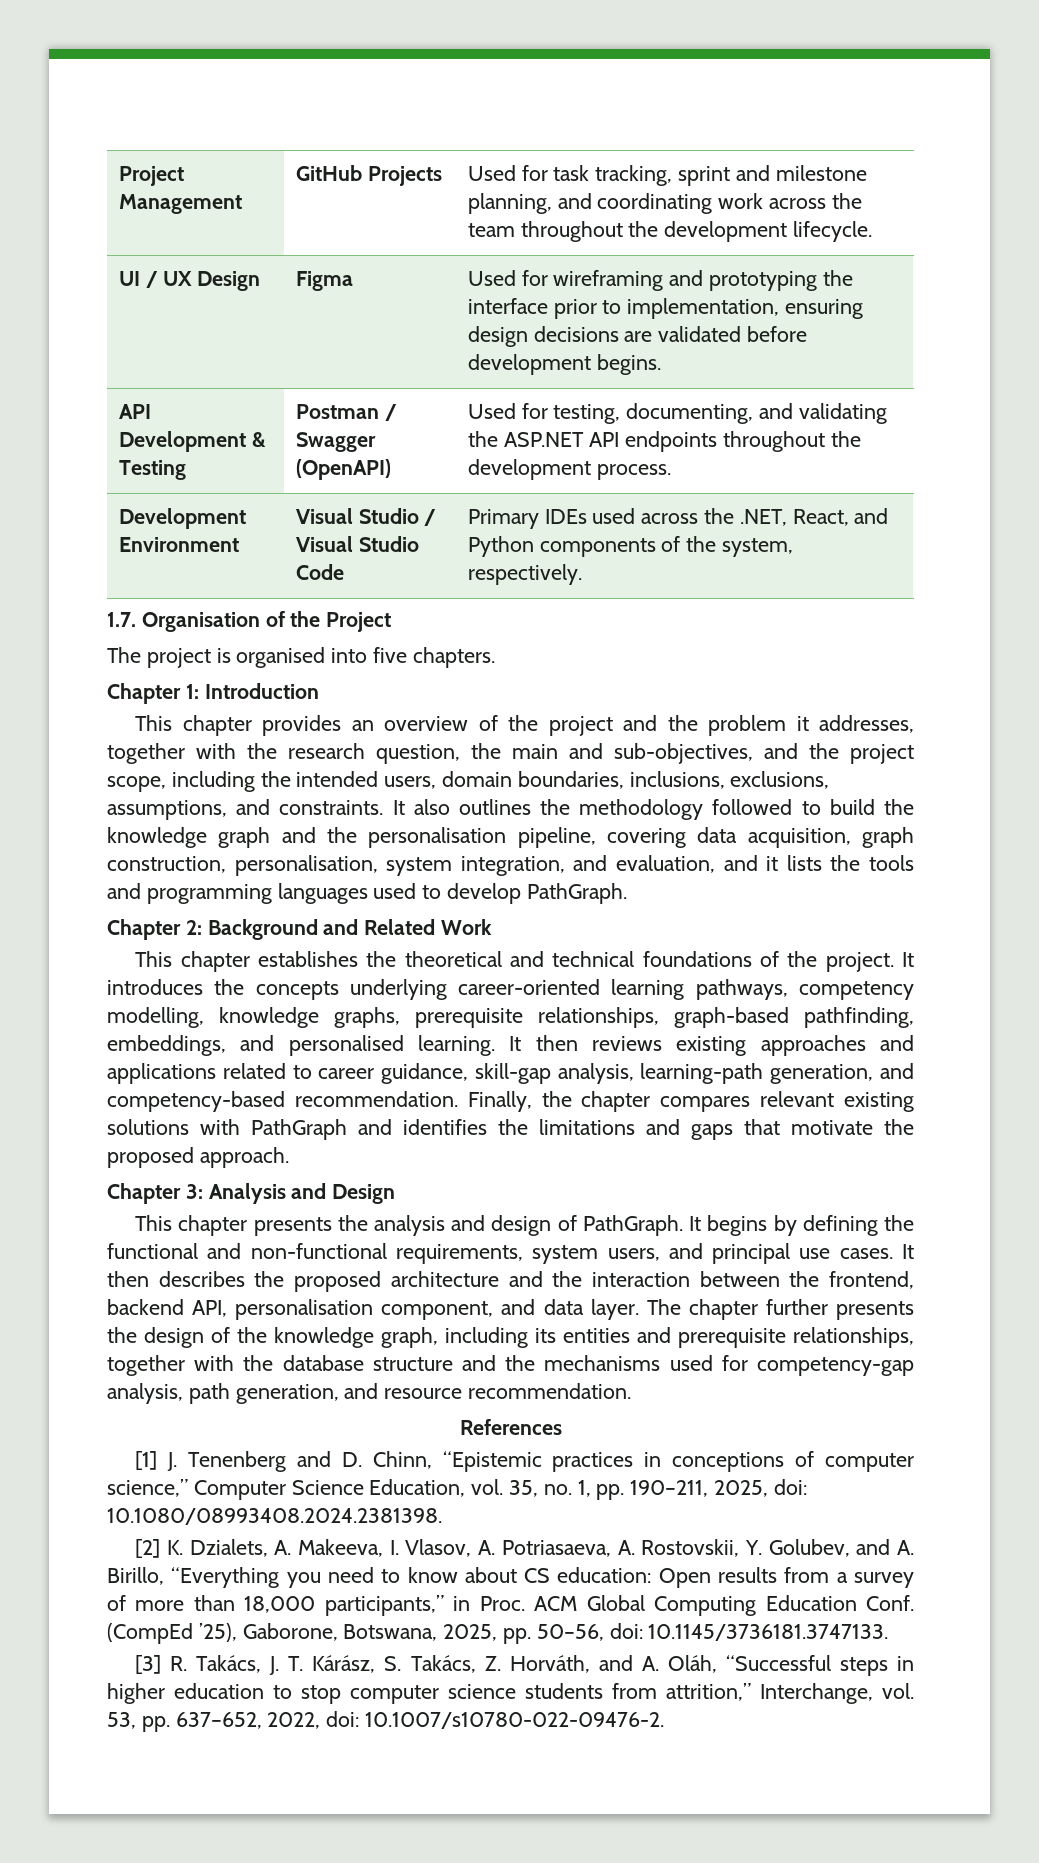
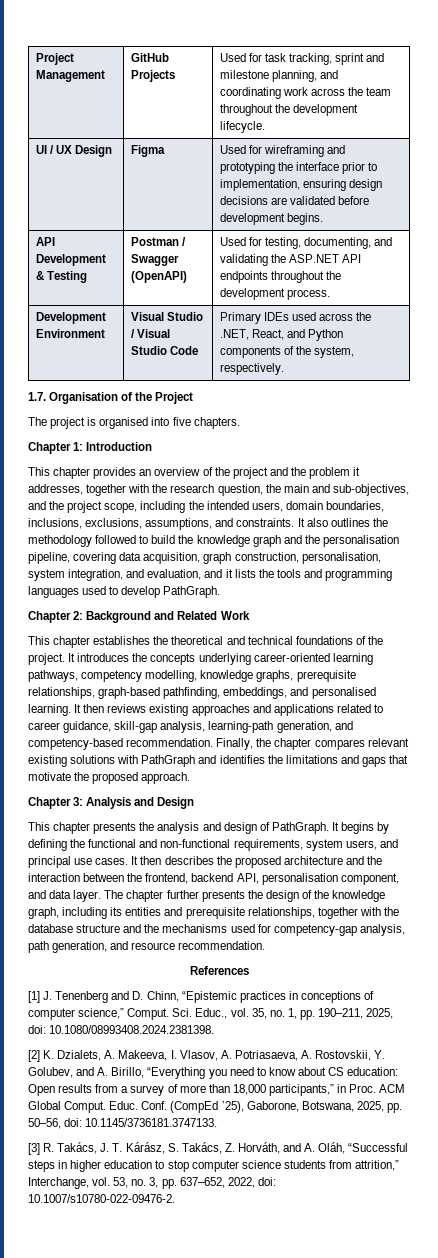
[193,1479,466,1500] Computer Science Education, -> [127,1008,228,1020] Comput. Sci. Educ.,
[654,1595,857,1616] Computing Education -> [64,1101,139,1113] Comput. Educ.
(136, 1720) none -> [131,1177,159,1188] no. 3,

